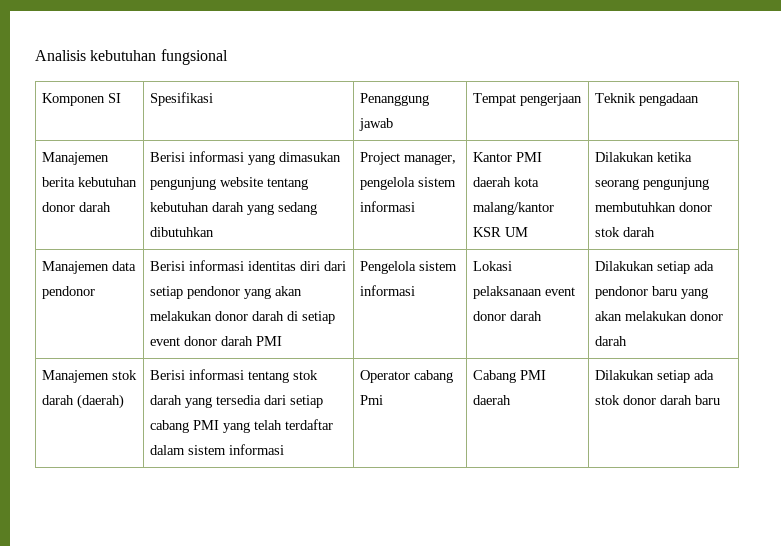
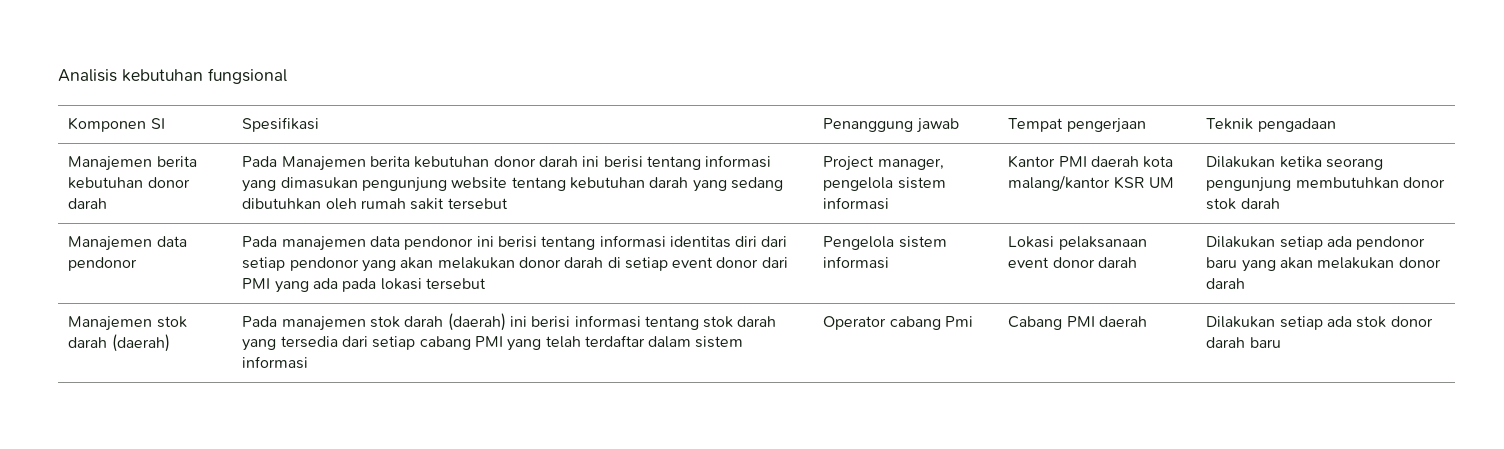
[149,152,185,162] Berisi -> [242,156,701,171] Pada Manajemen berita kebutuhan donor darah ini berisi tentang
(214, 232) none -> [325,198,508,210] oleh rumah sakit tersebut
[149,261,185,271] Berisi -> [242,236,596,251] Pada manajemen data pendonor ini berisi tentang
[220,336,282,346] darah PMI -> [761,257,788,268] [242,278,486,293] dari PMI yang ada pada lokasi tersebut
[149,370,185,380] Berisi -> [242,313,571,331] Pada manajemen stok darah (daerah) ini berisi

